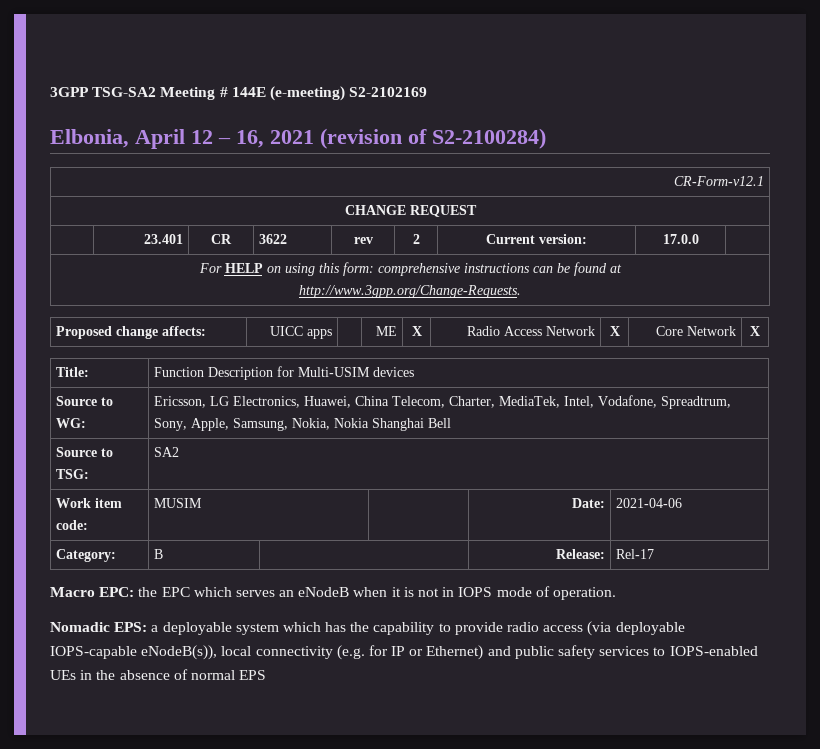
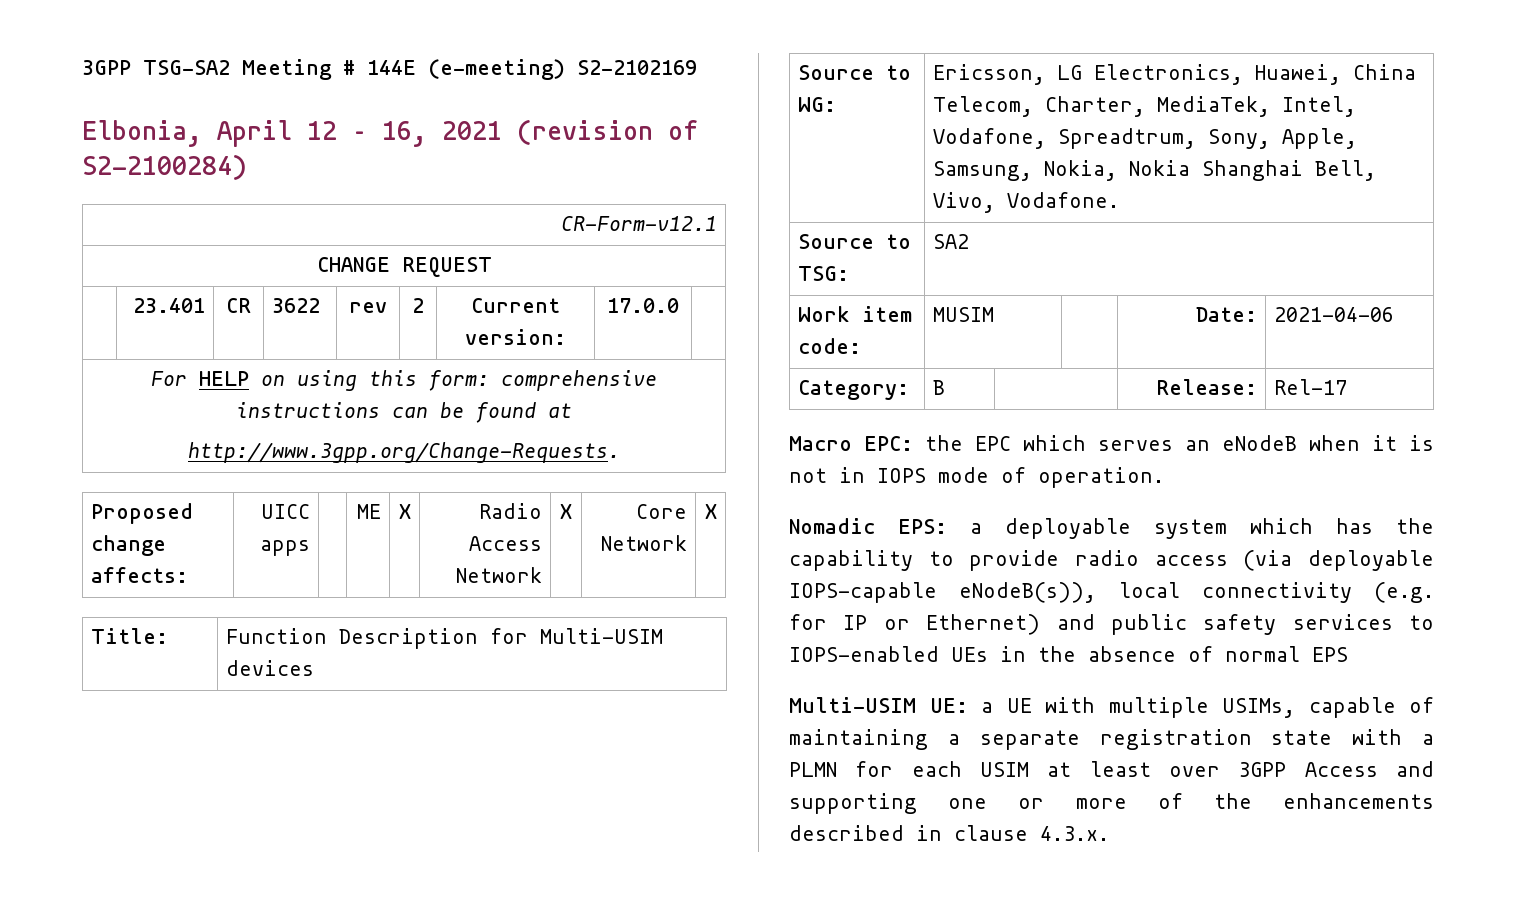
[428,418,452,428] Bell -> [1314,160,1376,181] [932,192,1119,213] Bell, Vivo, Vodafone.
(267, 675) none -> [789,697,1434,718] [789,729,1434,750] [789,761,1434,777] [789,793,1434,814] [789,825,1109,841] // Multi-USIM UE: a UE with multiple USIMs, capable of maintaining a separate registration state with a PLMN for each USIM at least over 3GPP Access and supporting one or more of the enhancements described in clause 4.3.x.

